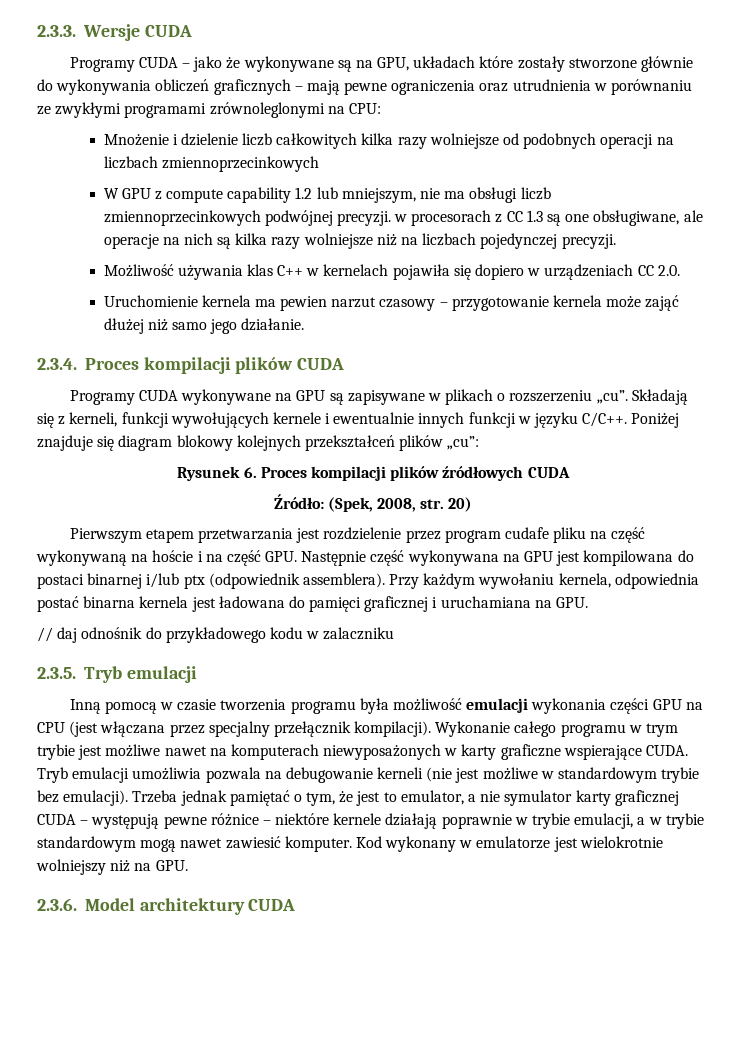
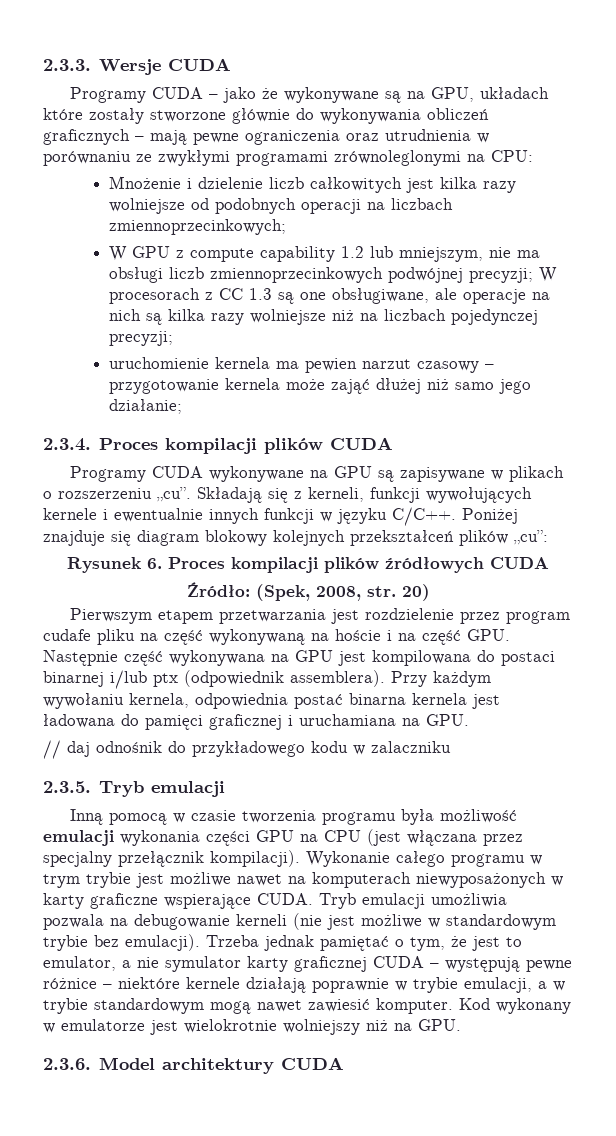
(358, 141) none -> [405,178,434,193] jest
[161,156,319,172] zmiennoprzecinkowych -> [108,219,286,235] zmiennoprzecinkowych;
[336,211,408,226] precyzji. w -> [468,267,557,283] precyzji; W
[561,234,616,249] [103,264,680,280] [103,295,198,307] precyzji. // Możliwość używania klas C++ w kernelach pojawiła się dopiero w urządzeniach CC 2.0. // Uruchomienie -> [108,331,173,346] [108,357,209,369] precyzji; // uruchomienie
[241,318,305,331] działanie. -> [108,399,182,414] działanie;

